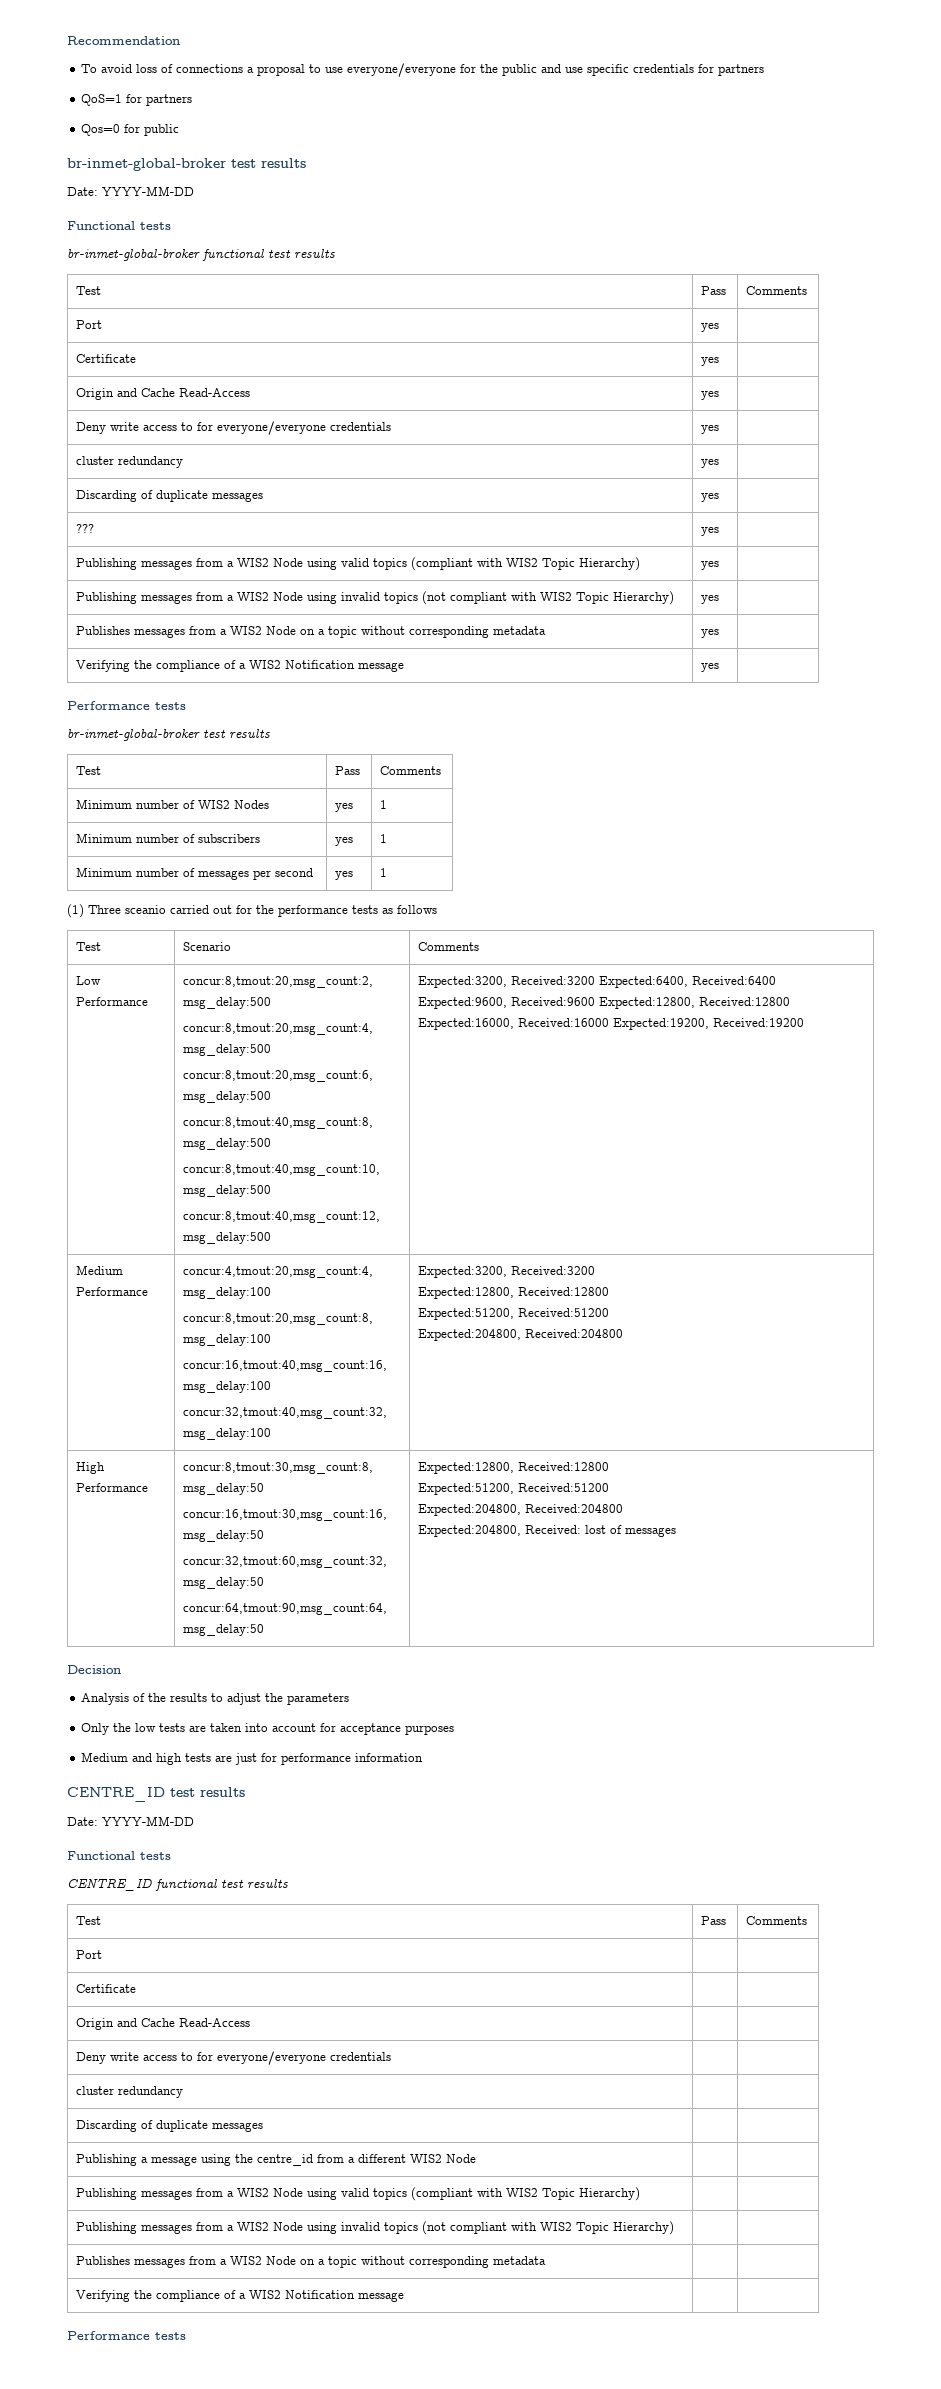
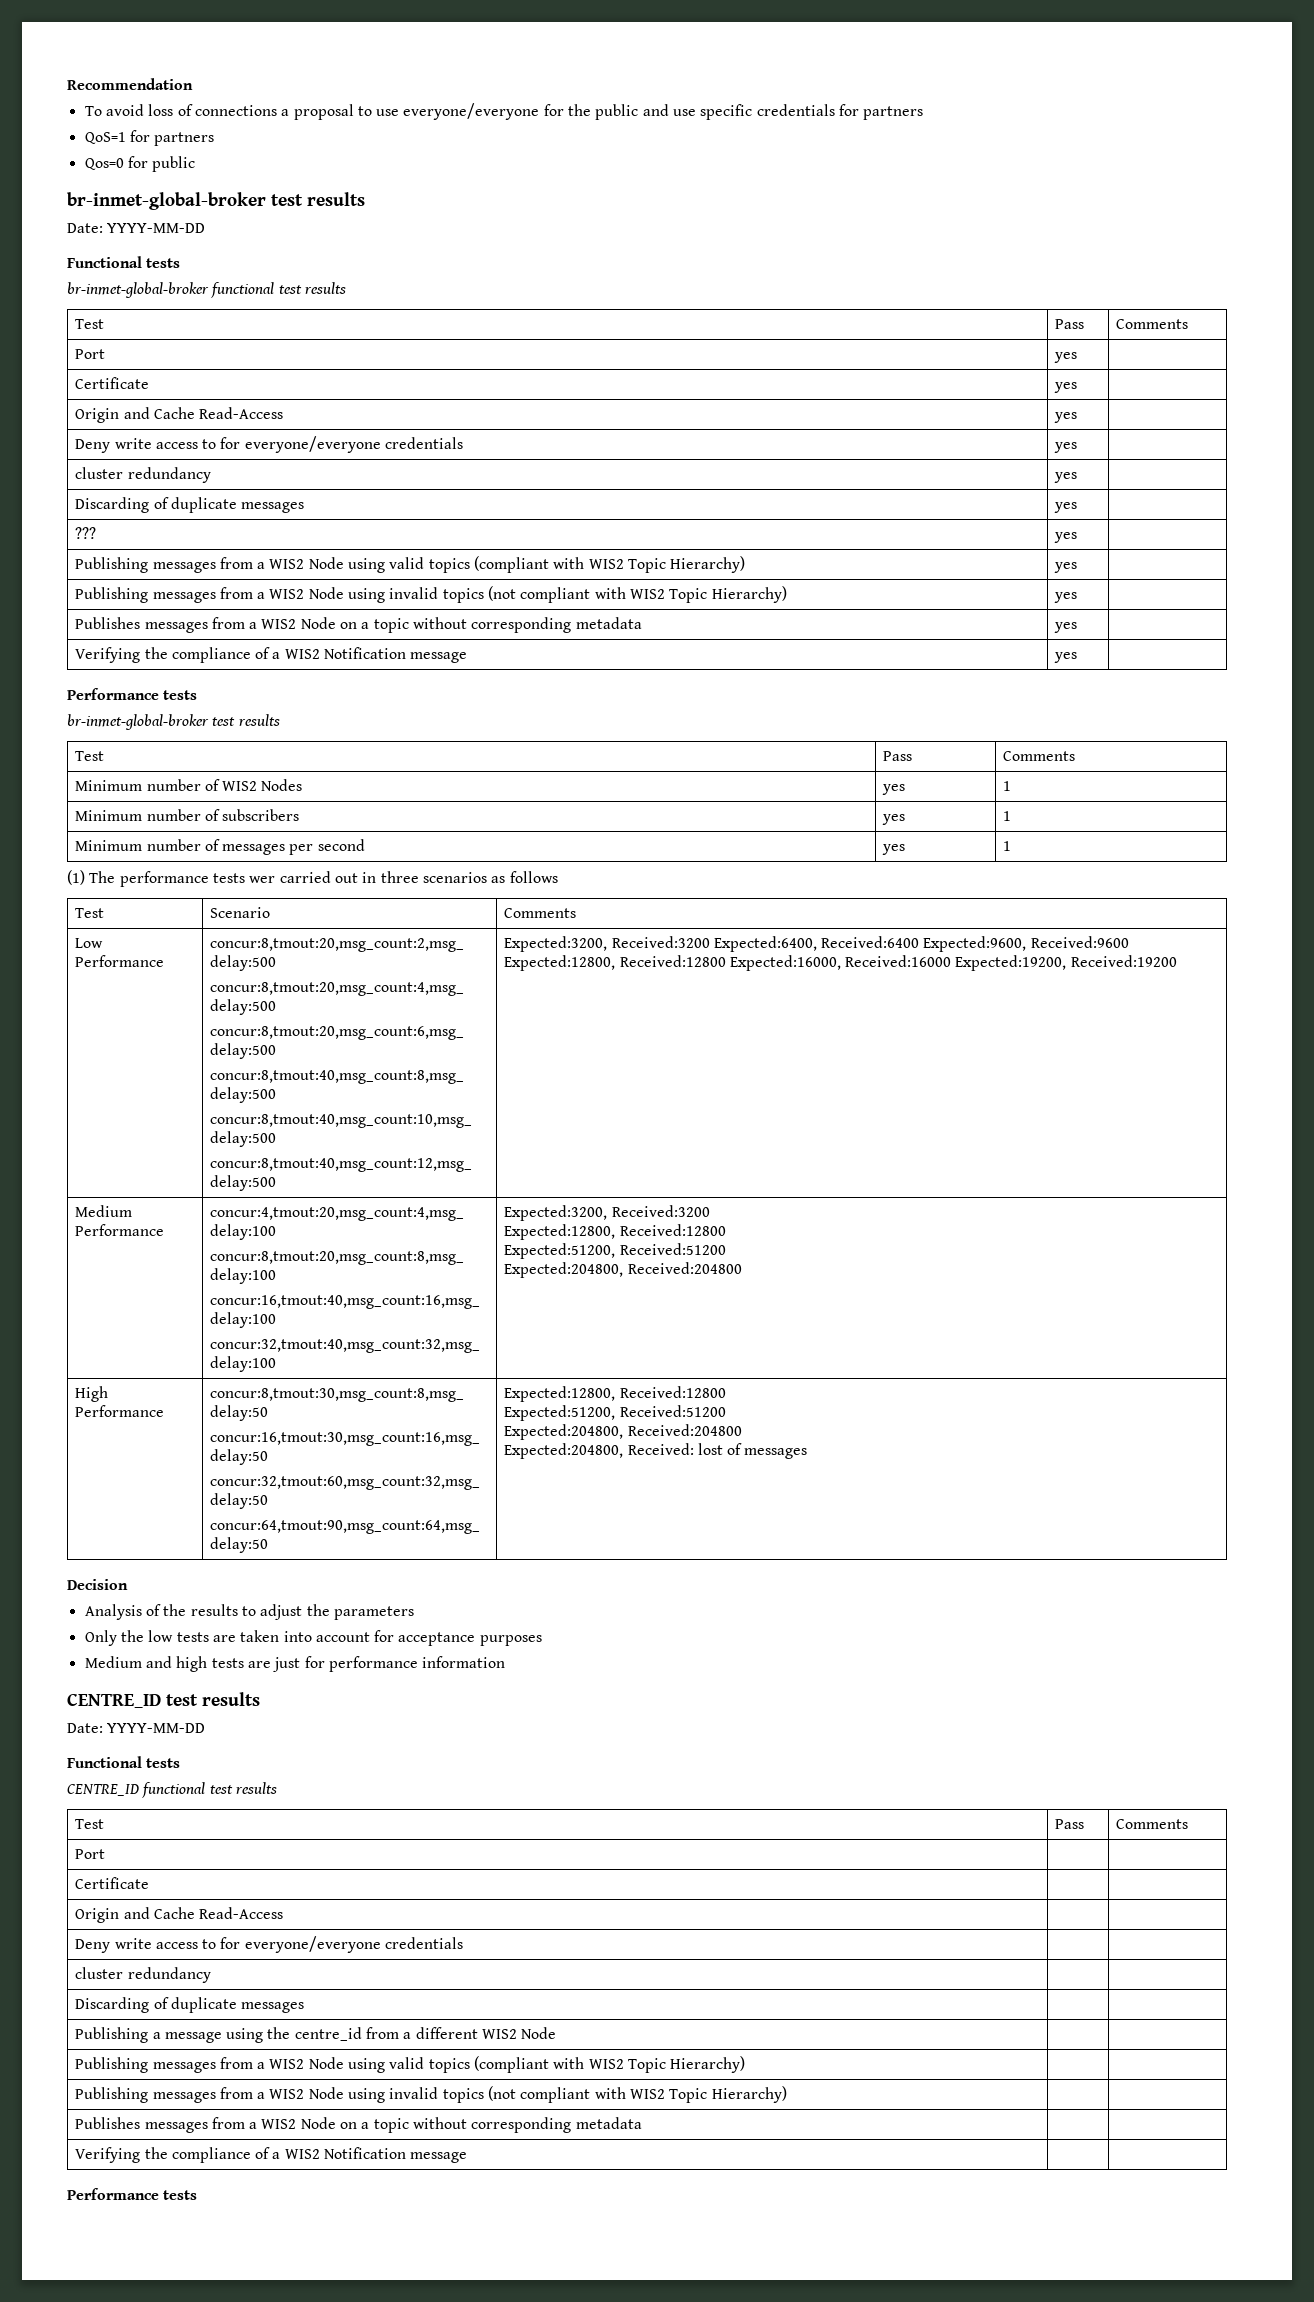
[88,905,378,917] Three sceanio carried out for the performance tests -> [89,871,487,887] The performance tests wer carried out in three scenarios

